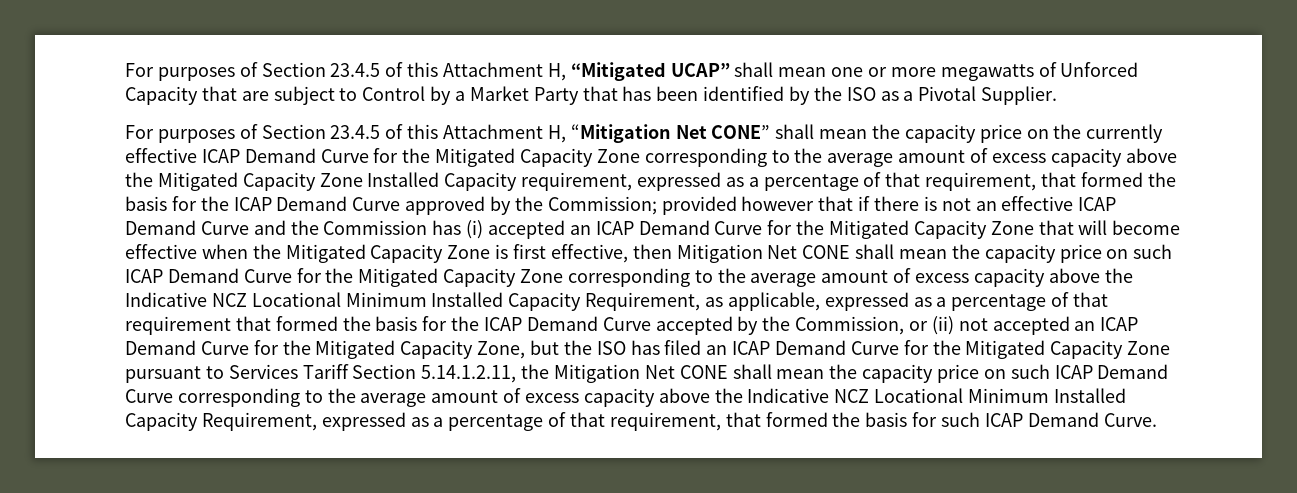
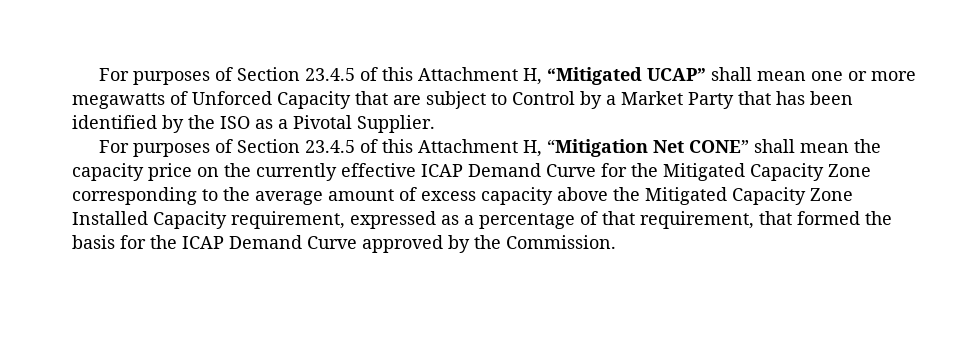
[547,196,1117,215] [125,220,1181,239] [125,244,1173,263] [125,268,1133,287] [125,292,1109,311] [125,316,1139,335] [125,340,1171,359] [125,364,1169,383] [125,388,1126,407] [125,412,1157,431] Commission; provided however that if there is not an effective ICAP Demand Curve and the Commission has (i) accepted an ICAP Demand Curve for the Mitigated Capacity Zone that will become effective when the Mitigated Capacity Zone is first effective, then Mitigation Net CONE shall mean the capacity price on such ICAP Demand Curve for the Mitigated Capacity Zone corresponding to the average amount of excess capacity above the Indicative NCZ Locational Minimum Installed Capacity Requirement, as applicable, expressed as a percentage of that requirement that formed the basis for the ICAP Demand Curve accepted by the Commission, or (ii) not accepted an ICAP Demand Curve for the Mitigated Capacity Zone, but the ISO has filed an ICAP Demand Curve for the Mitigated Capacity Zone pursuant to Services Tariff Section 5.14.1.2.11, the Mitigation Net CONE shall mean the capacity price on such ICAP Demand Curve corresponding to the average amount of excess capacity above the Indicative NCZ Locational Minimum Installed Capacity Requirement, expressed as a percentage of that requirement, that formed the basis for such ICAP Demand Curve. -> [506,235,616,249] Commission.

